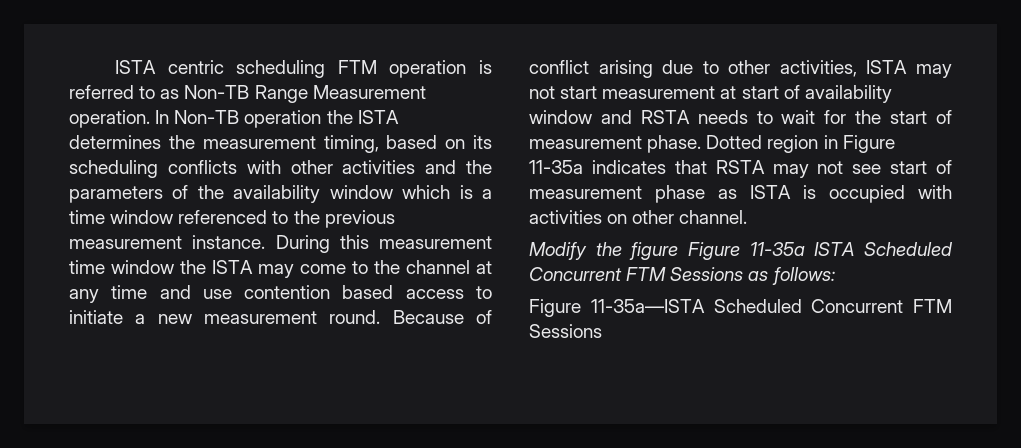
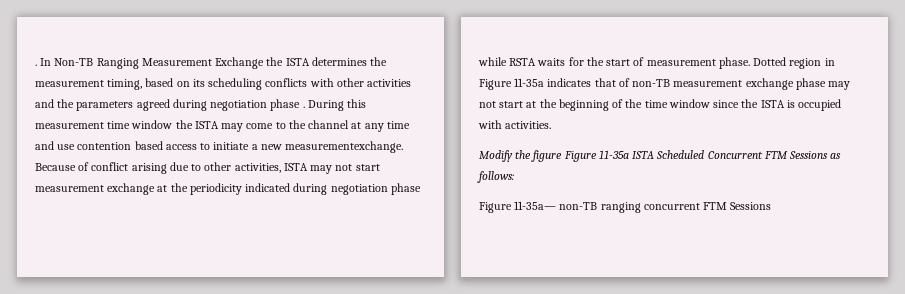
[115,60,493,78] [69,85,426,103] [69,110,322,128] ISTA centric scheduling FTM operation is referred to as Non-TB Range Measurement operation. In Non-TB operation -> [35,57,265,69] . In Non-TB Ranging Measurement Exchange
[172,185,493,203] [69,210,395,228] [69,235,266,249] of the availability window which is a time window referenced to the previous measurement instance. -> [136,99,305,111] agreed during negotiation phase .
[204,310,381,324] measurement round. -> [285,141,404,153] measurementexchange.
[720,85,892,103] [529,110,816,124] at start of availability window and RSTA needs to wait -> [107,183,421,195] [478,57,566,66] exchange at the periodicity indicated during negotiation phase while RSTA waits
[715,160,952,178] [529,185,952,203] [529,210,748,224] RSTA may not see start of measurement phase as ISTA is occupied with activities on other channel. -> [618,78,851,90] [479,99,842,111] [478,120,552,129] of non-TB measurement exchange phase may not start at the beginning of the time window since the ISTA is occupied with activities.
[590,299,904,313] 11-35a—ISTA Scheduled Concurrent -> [514,201,700,213] 11-35a— non-TB ranging concurrent

